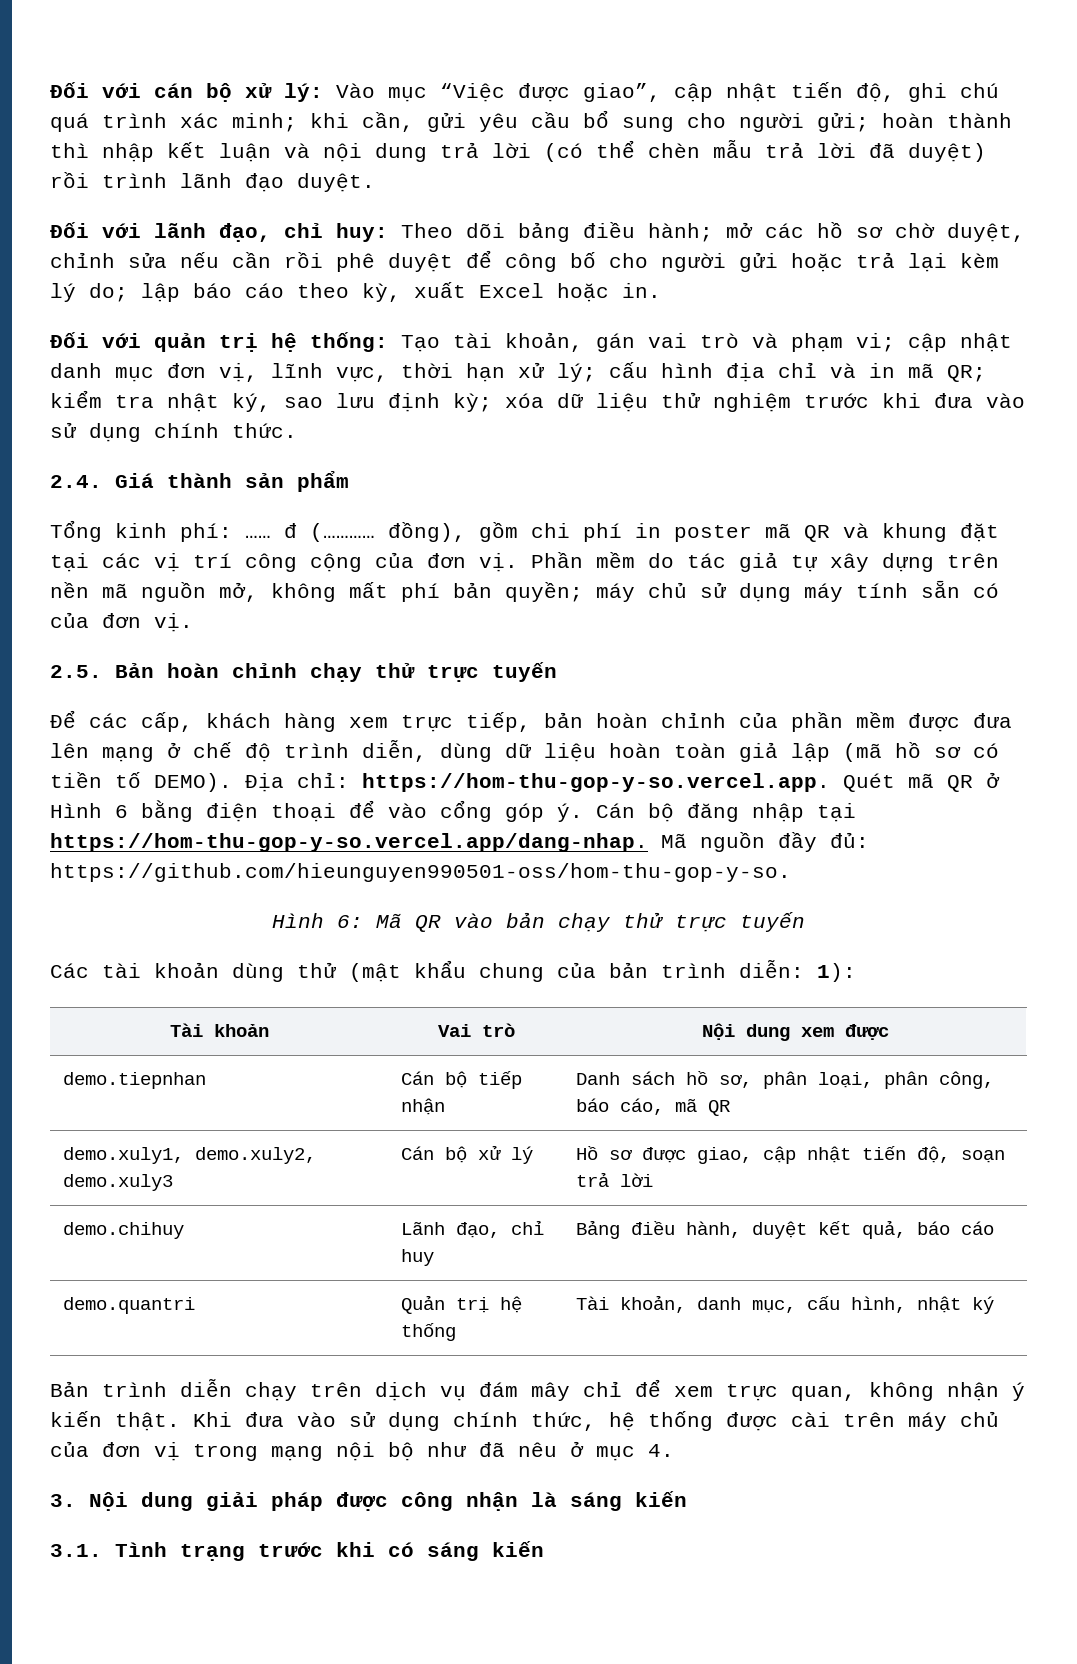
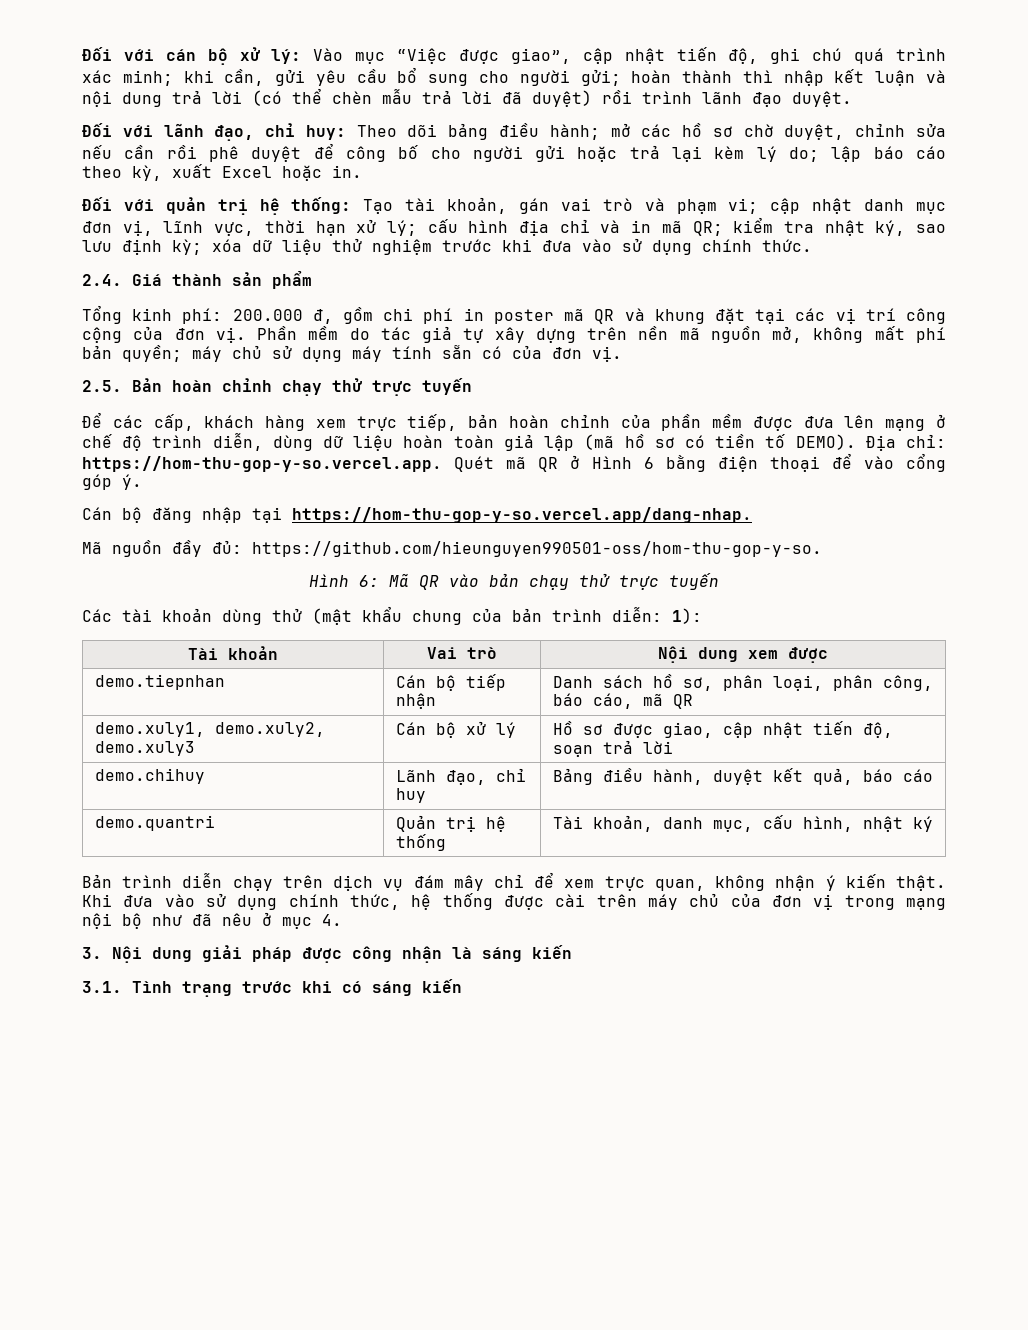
[245,522,466,542] …… đ (………… đồng), -> [232,309,333,324] 200.000 đ,
(583, 812) none -> (142, 482) //
(648, 842) none -> (752, 515) //

